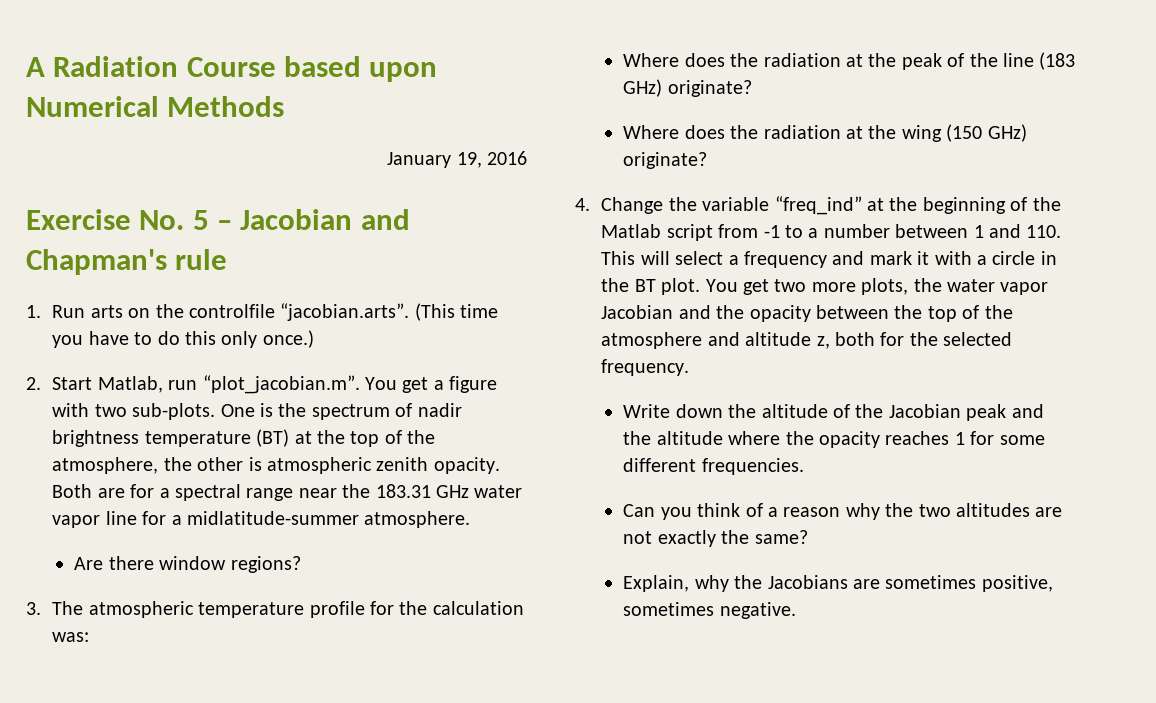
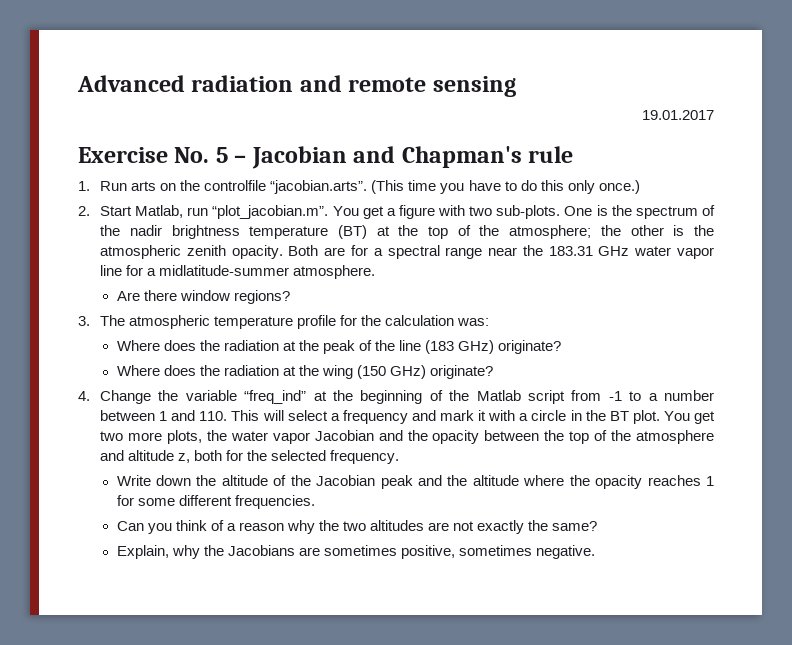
[26,56,438,82] [26,96,285,117] [387,151,527,168] A Radiation Course based upon Numerical Methods // January 19, 2016 -> [77,75,516,97] [642,110,714,120] Advanced radiation and remote sensing // 19.01.2017
(413, 410) none -> [100,225,121,236] the
[52,457,159,474] atmosphere, -> [509,225,592,239] atmosphere;
(262, 464) none -> [693,225,714,236] the

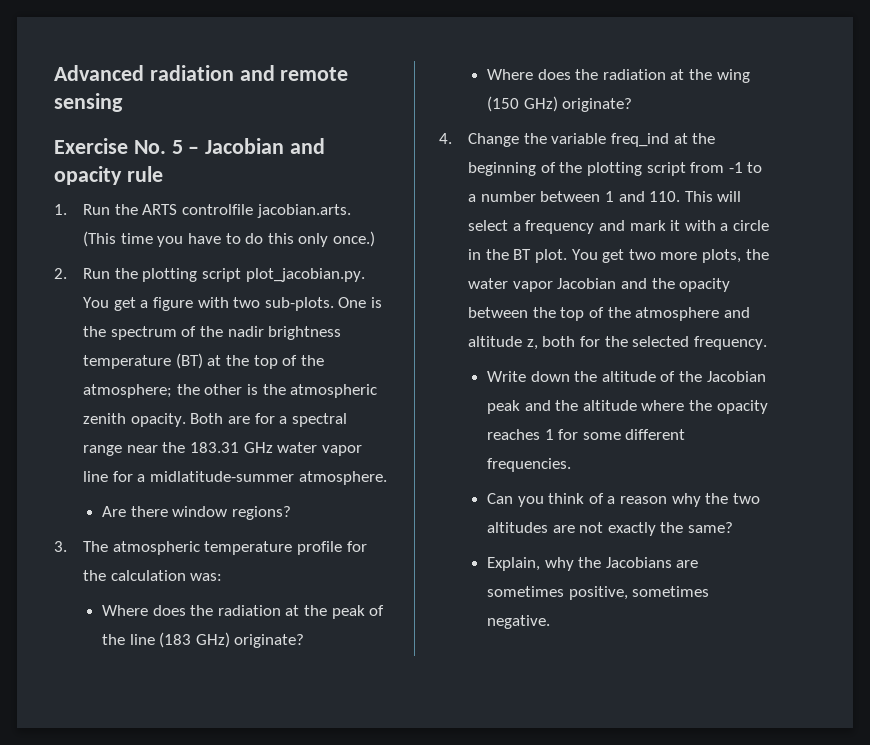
[642,110,714,120] // 19.01.2017 -> (123, 102) none
[401,146,522,168] Chapman's -> [54,166,122,185] opacity
[131,180,368,194] arts on the controlfile “jacobian.arts”. -> [114,204,351,218] the ARTS controlfile jacobian.arts.
[100,205,329,219] Start Matlab, run “plot_jacobian.m”. -> [83,268,365,282] Run the plotting script plot_jacobian.py.
[244,390,307,404] “freq_ind” -> [611,133,670,147] freq_ind
[476,390,521,401] Matlab -> [587,162,643,176] plotting

